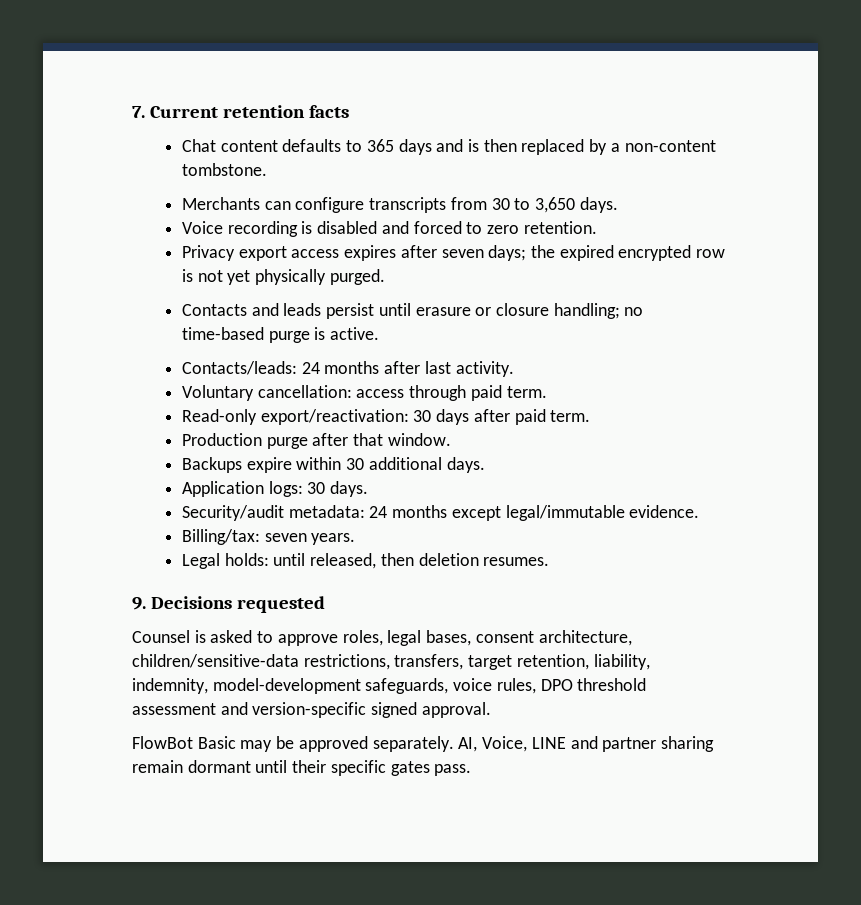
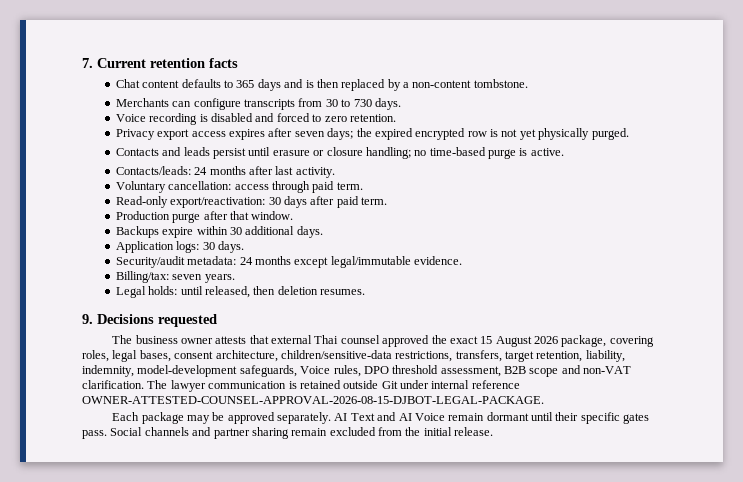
[535,197,576,213] 3,650 -> [353,99,372,107] 730
[132,630,338,646] Counsel is asked to approve -> [112,335,654,347] The business owner attests that external Thai counsel approved the exact 15 August 2026 package, covering
[453,678,493,691] voice -> [300,366,331,374] Voice
[132,702,491,718] [132,736,714,752] assessment and version-specific signed approval. // FlowBot Basic may be approved separately. AI, Voice, LINE and partner sharing -> [440,365,632,377] [82,380,520,392] [82,396,544,404] [112,412,445,424] assessment, B2B scope and non-VAT clarification. The lawyer communication is retained outside Git under internal reference OWNER-ATTESTED-COUNSEL-APPROVAL-2026-08-15-DJBOT-LEGAL-PACKAGE. // Each package may be approved separately. AI Text and AI Voice
(472, 770) none -> [110,427,494,439] Social channels and partner sharing remain excluded from the initial release.

